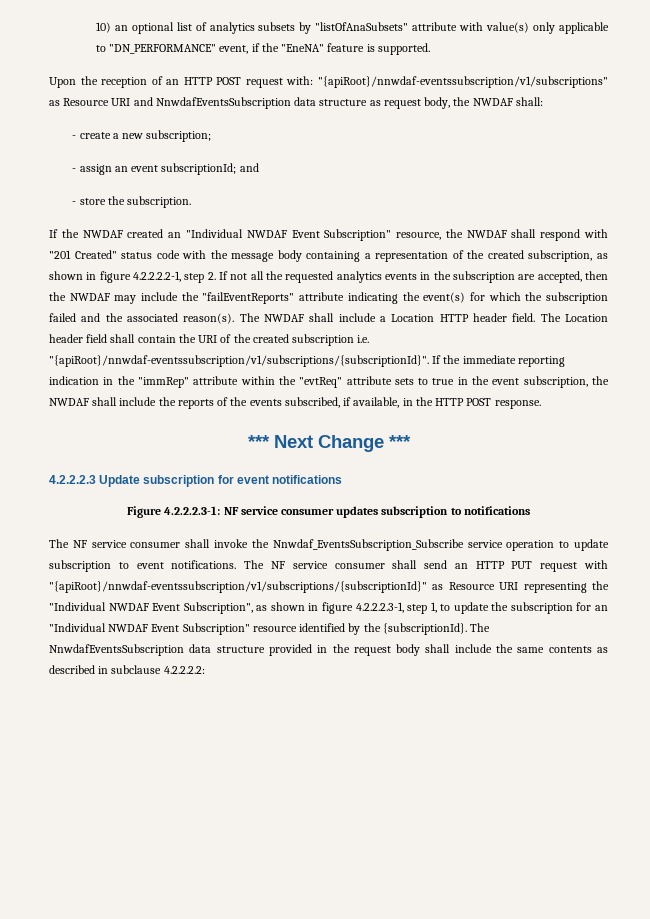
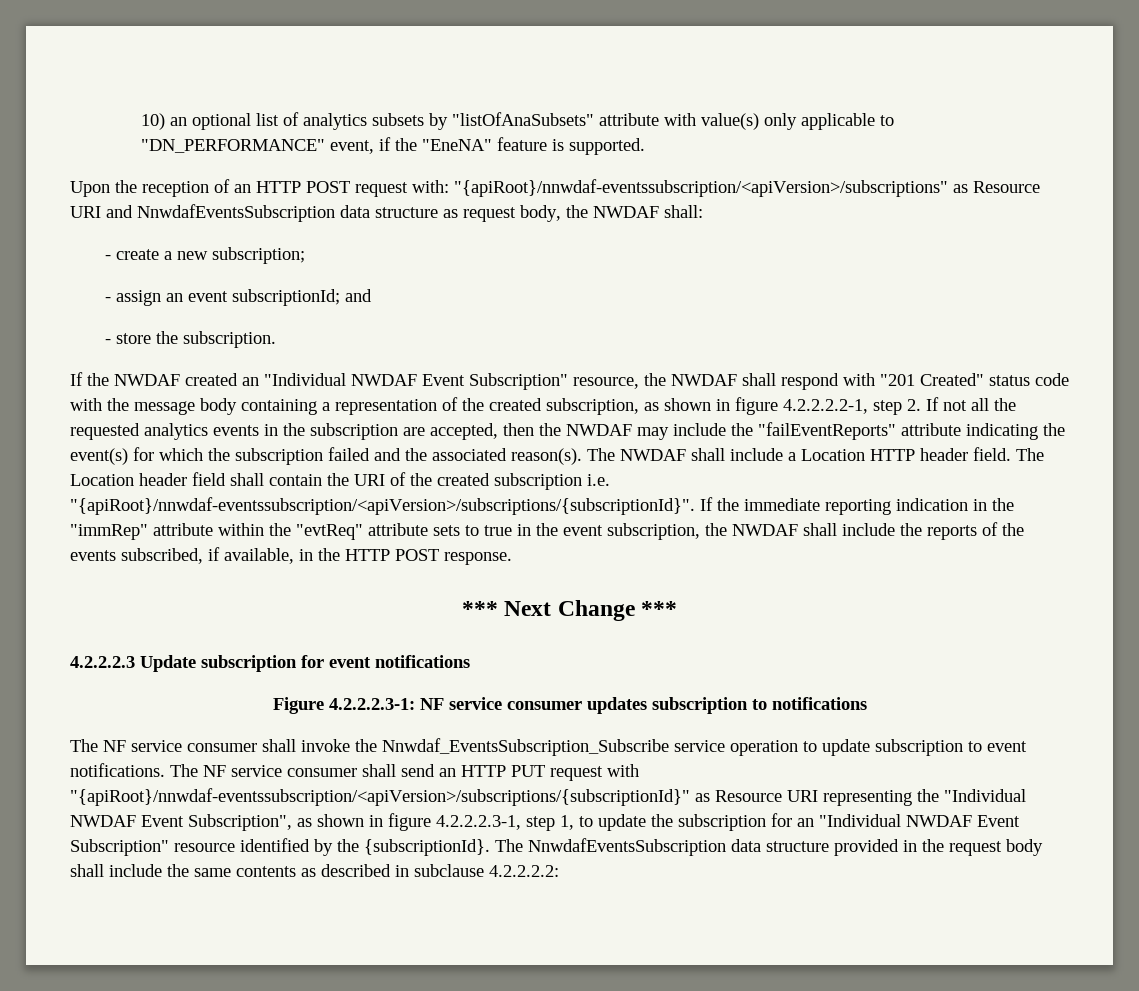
[318,76,608,88] "{apiRoot}/nnwdaf-eventssubscription/v1/subscriptions" -> [454,179,948,197] "{apiRoot}/nnwdaf-eventssubscription/<apiVersion>/subscriptions"
[49,355,429,367] "{apiRoot}/nnwdaf-eventssubscription/v1/subscriptions/{subscriptionId}". -> [70,497,695,515] "{apiRoot}/nnwdaf-eventssubscription/<apiVersion>/subscriptions/{subscriptionId}".
[49,581,427,593] "{apiRoot}/nnwdaf-eventssubscription/v1/subscriptions/{subscriptionId}" -> [70,788,690,806] "{apiRoot}/nnwdaf-eventssubscription/<apiVersion>/subscriptions/{subscriptionId}"

